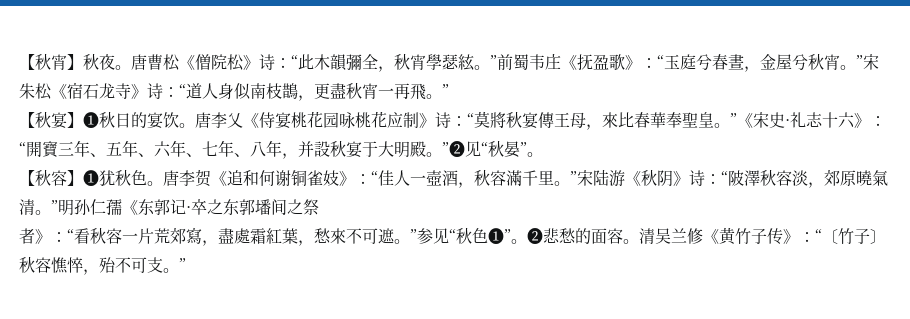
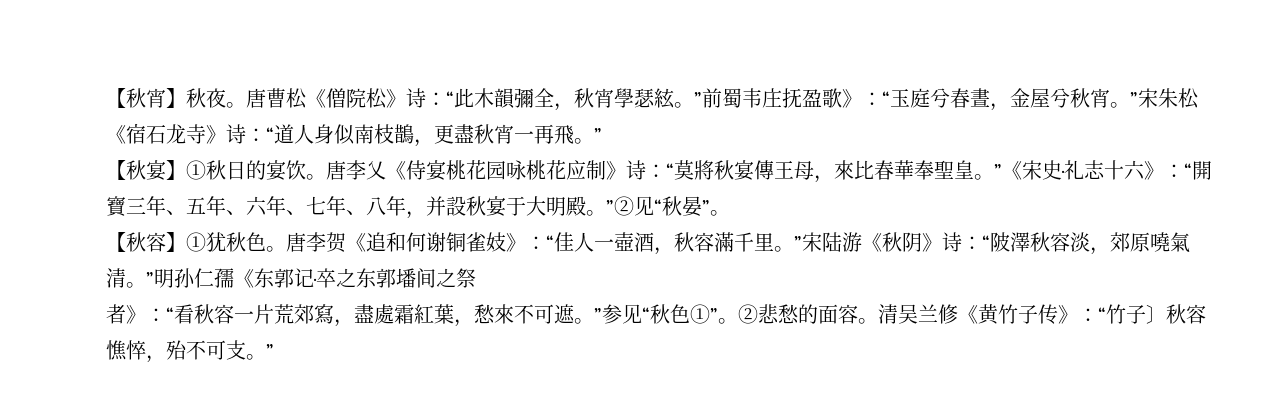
[561,55,577,70] 《 -> (782, 98) none
[83,112,99,128] ❶ -> [186,160,206,180] ①
[442,141,465,157] ”❷ -> [606,196,634,216] ”②
[83,170,99,186] ❶ -> [186,232,206,252] ①
[856,170,872,186] 曉 -> [1150,232,1170,252] 嘵
[488,228,543,244] ❶”。❷ -> [690,304,758,324] ①”。②
[822,229,838,244] 〔 -> (1106, 314) none

